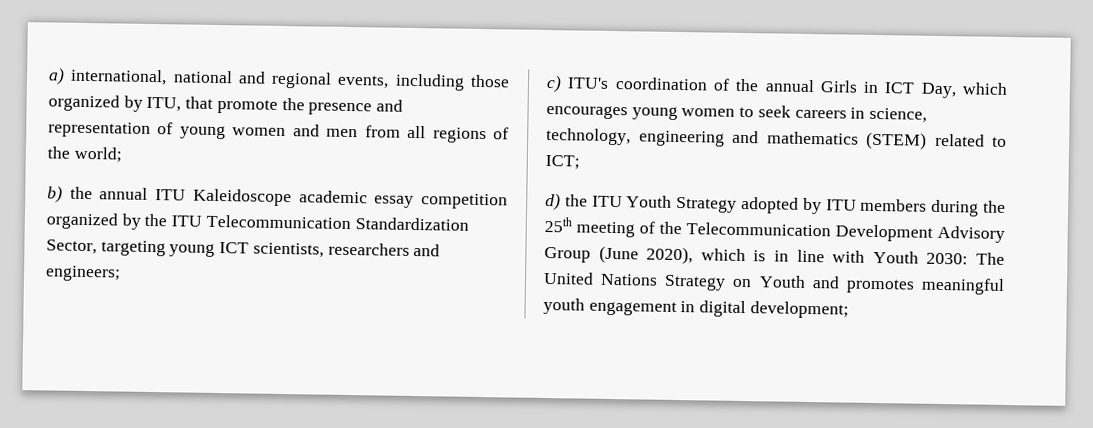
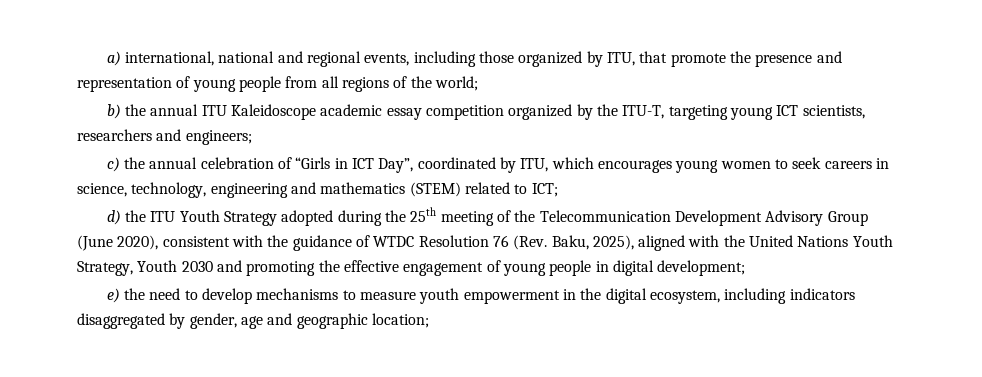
[232,124,359,138] women and men -> [238,76,281,92] people
[171,214,469,231] [46,239,97,255] ITU Telecommunication Standardization Sector, -> [622,105,665,119] ITU-T,
[567,77,957,99] ITU's coordination of the annual Girls in ICT Day, -> [124,157,549,173] the annual celebration of “Girls in ICT Day”, coordinated by ITU,
[802,197,928,215] by ITU members -> (334, 218) none
[700,248,1005,265] [543,271,1005,295] [543,297,849,319] which is in line with Youth 2030: The United Nations Strategy on Youth and promotes meaningful youth engagement in digital development; -> [162,235,893,251] [77,260,746,276] [106,288,855,304] [77,313,429,329] consistent with the guidance of WTDC Resolution 76 (Rev. Baku, 2025), aligned with the United Nations Youth Strategy, Youth 2030 and promoting the effective engagement of young people in digital development; // e) the need to develop mechanisms to measure youth empowerment in the digital ecosystem, including indicators disaggregated by gender, age and geographic location;

